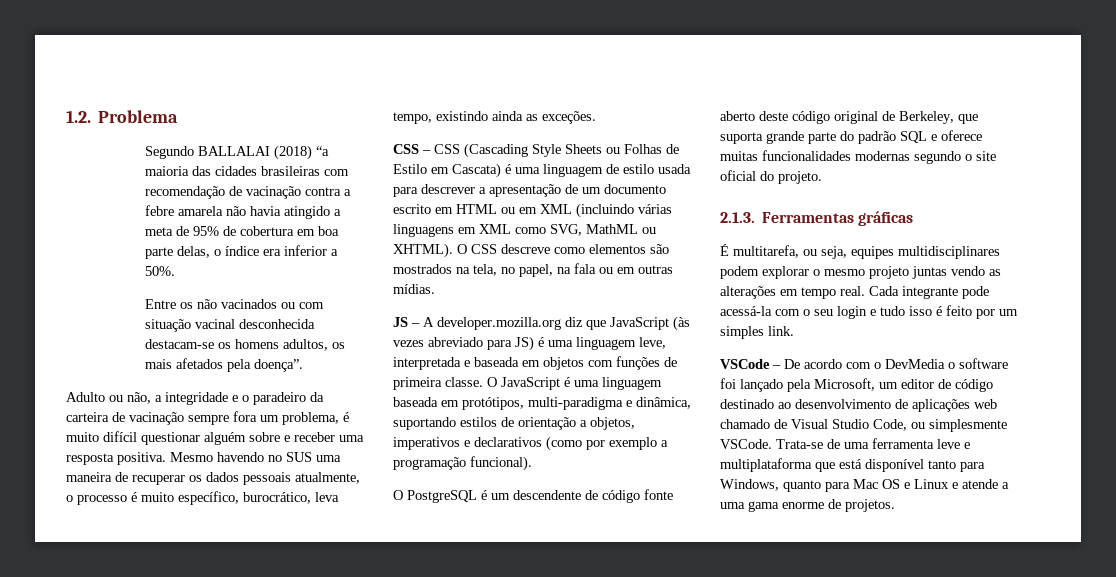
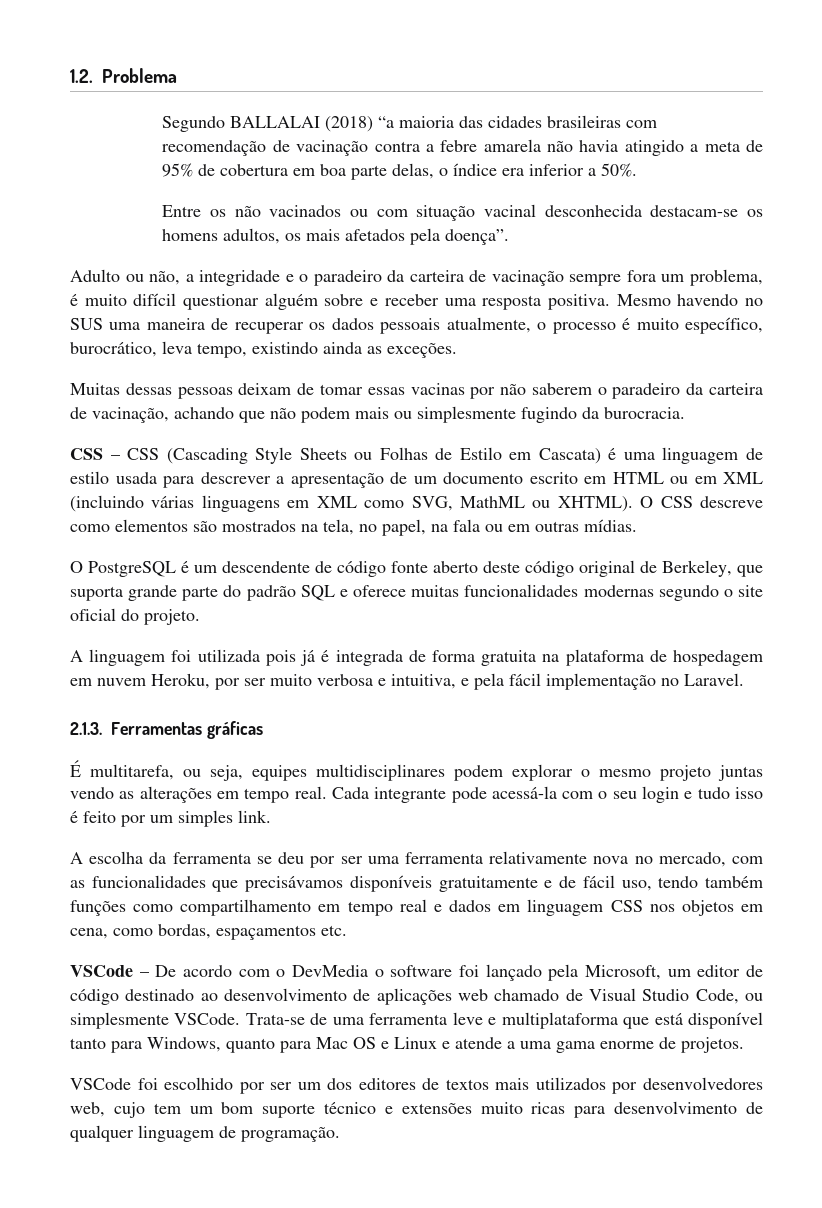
(596, 117) none -> [70,383,764,399] [70,406,685,423] // Muitas dessas pessoas deixam de tomar essas vacinas por não saberem o paradeiro da carteira de vacinação, achando que não podem mais ou simplesmente fugindo da burocracia.
[393,316,690,331] [393,336,666,351] [393,356,677,370] [393,377,662,390] [393,397,691,410] [393,417,635,430] [393,436,668,451] [393,456,532,471] // JS – A developer.mozilla.org diz que JavaScript (às vezes abreviado para JS) é uma linguagem leve, interpretada e baseada em objetos com funções de primeira classe. O JavaScript é uma linguagem baseada em protótipos, multi-paradigma e dinâmica, suportando estilos de orientação a objetos, imperativos e declarativos (como por exemplo a programação funcional). -> (637, 525) none
(822, 177) none -> [70,649,763,666] [70,673,744,690] // A linguagem foi utilizada pois já é integrada de forma gratuita na plataforma de hospedagem em nuvem Heroku, por ser muito verbosa e intuitiva, e pela fácil implementação no Laravel.
(794, 331) none -> [70,851,763,868] [70,875,764,892] [70,899,763,916] [70,924,347,940] // A escolha da ferramenta se deu por ser uma ferramenta relativamente nova no mercado, com as funcionalidades que precisávamos disponíveis gratuitamente e de fácil uso, tendo também funções como compartilhamento em tempo real e dados em linguagem CSS nos objetos em cena, como bordas, espaçamentos etc.
(895, 505) none -> [70,1077,763,1094] [70,1101,763,1118] [70,1125,340,1142] // VSCode foi escolhido por ser um dos editores de textos mais utilizados por desenvolvedores web, cujo tem um bom suporte técnico e extensões muito ricas para desenvolvimento de qualquer linguagem de programação.

